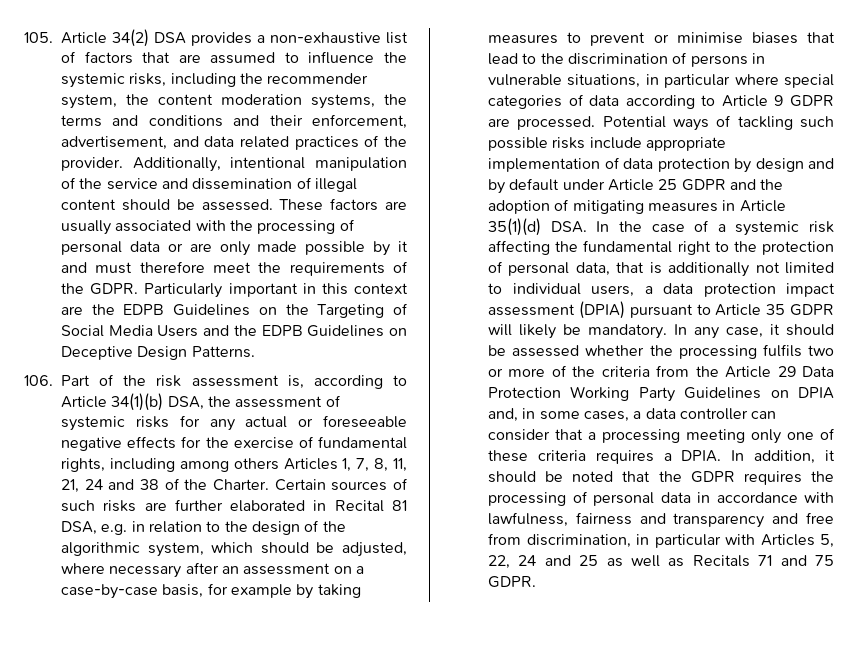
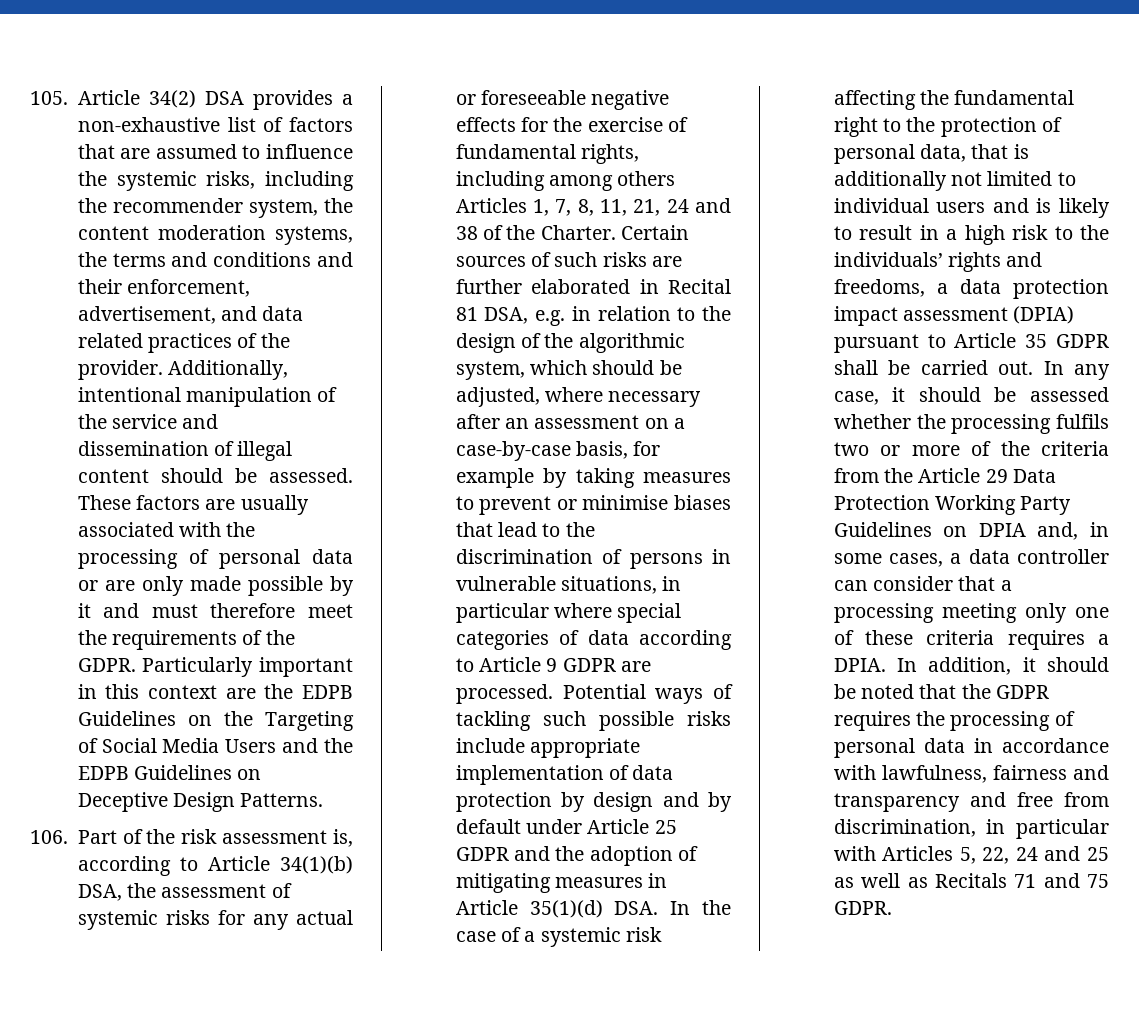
[591,285,634,297] users, -> [936,198,1110,218] [833,225,1109,245] [833,252,1043,272] [833,279,925,297] users and is likely to result in a high risk to the individuals’ rights and freedoms,
[488,324,667,339] will likely be mandatory. -> [833,360,1034,375] shall be carried out.

